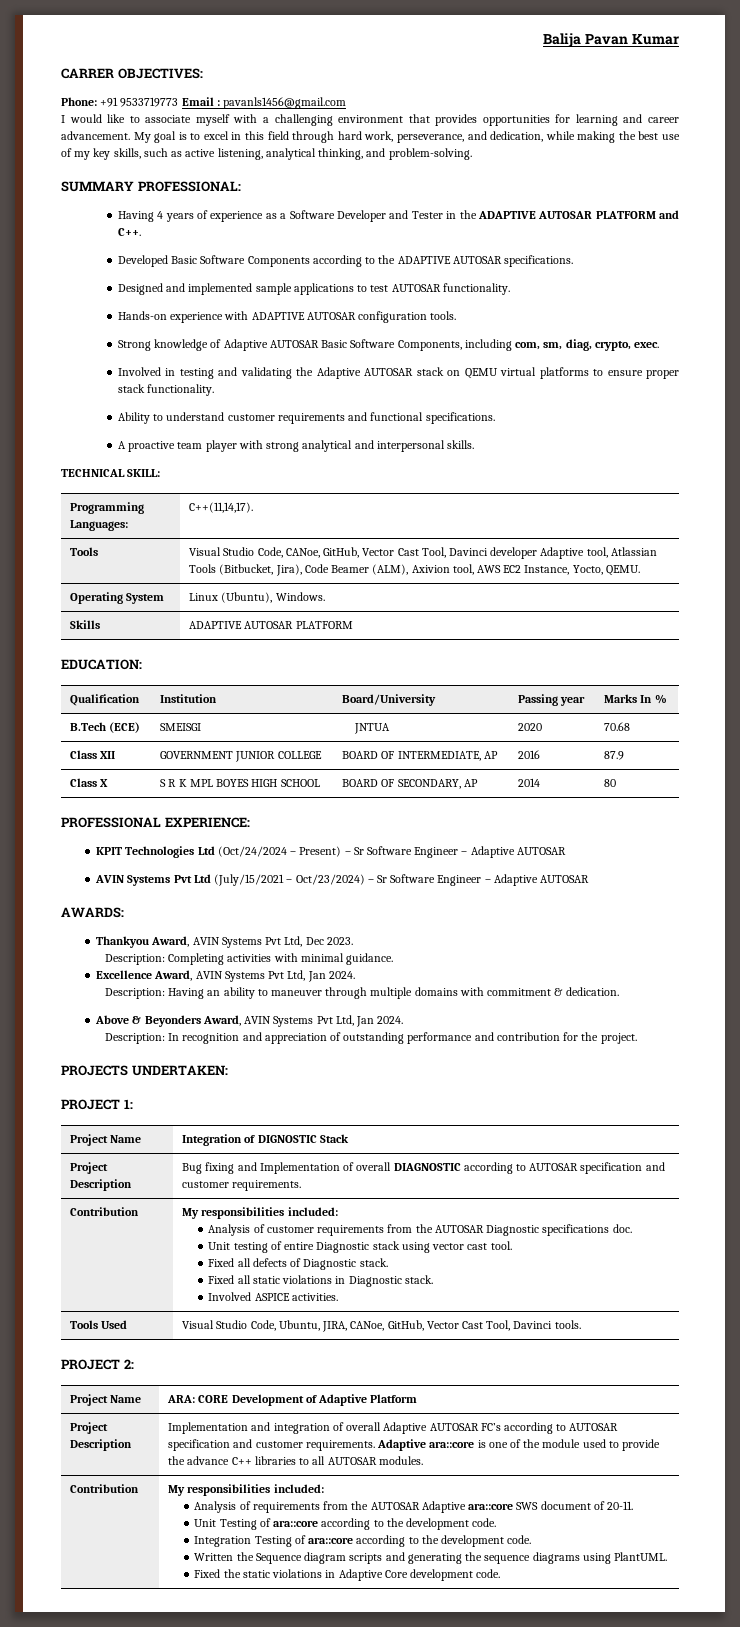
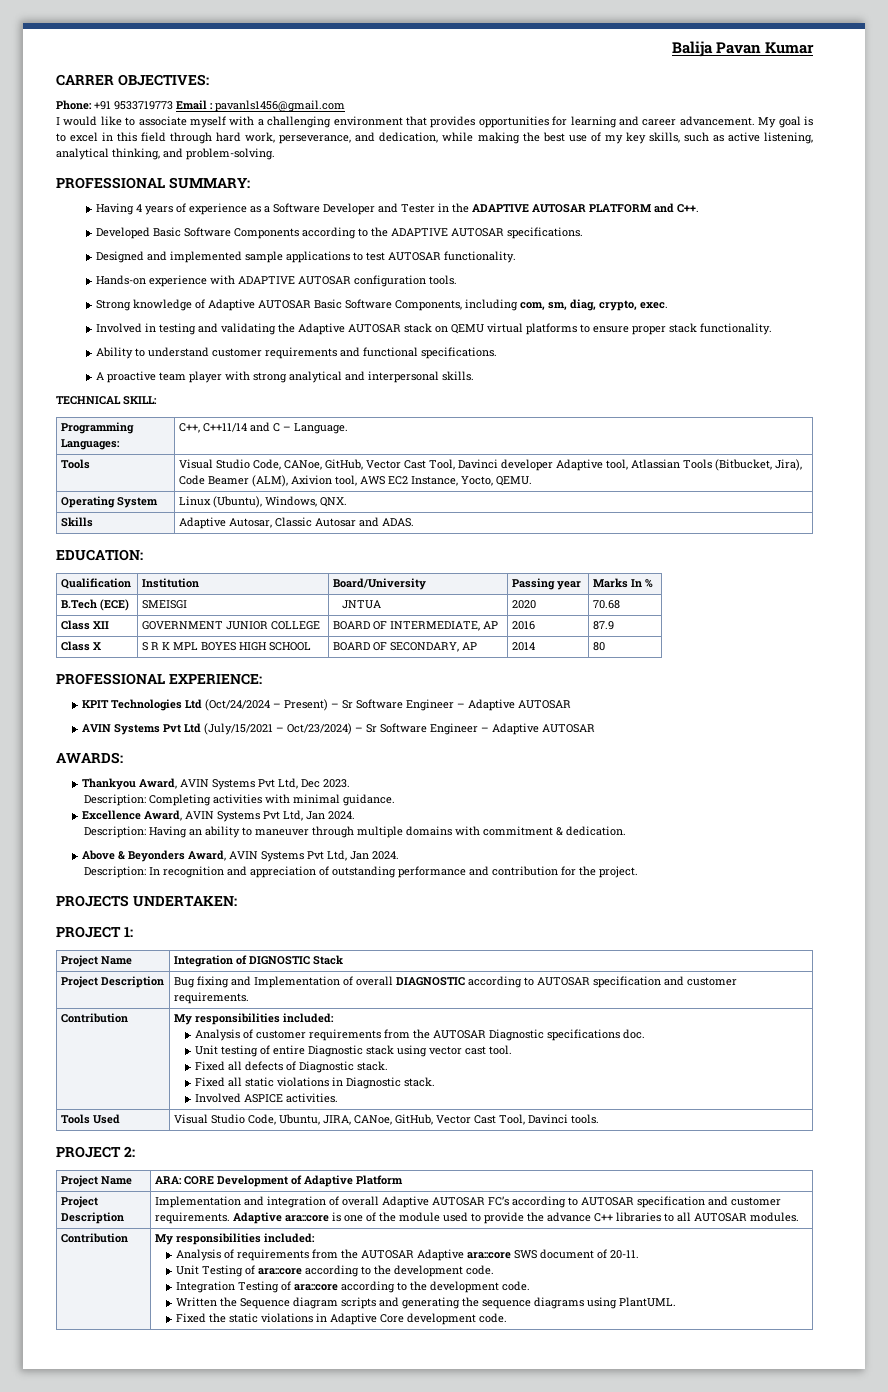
[61,181,241,192] SUMMARY PROFESSIONAL: -> [56,177,250,189] PROFESSIONAL SUMMARY:
[189,502,254,513] C++(11,14,17). -> [179,422,349,434] C++, C++11/14 and C – Language.
[275,592,325,601] Windows. -> [265,496,348,507] Windows, QNX.
[189,621,353,629] ADAPTIVE AUTOSAR PLATFORM -> [179,517,415,529] Adaptive Autosar, Classic Autosar and ADAS.

